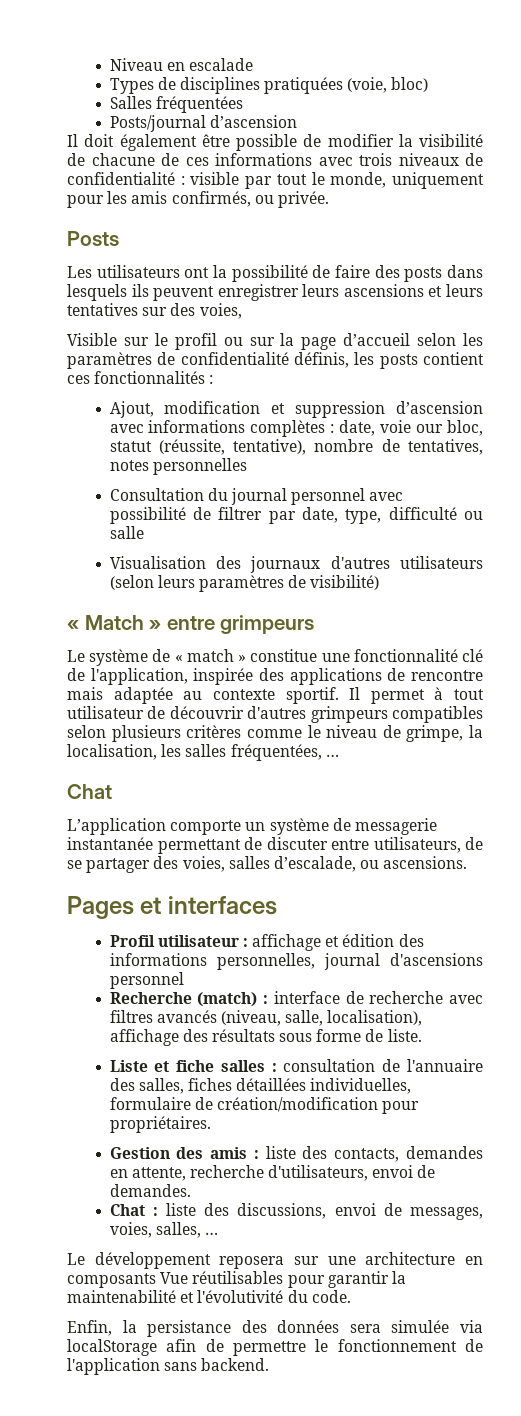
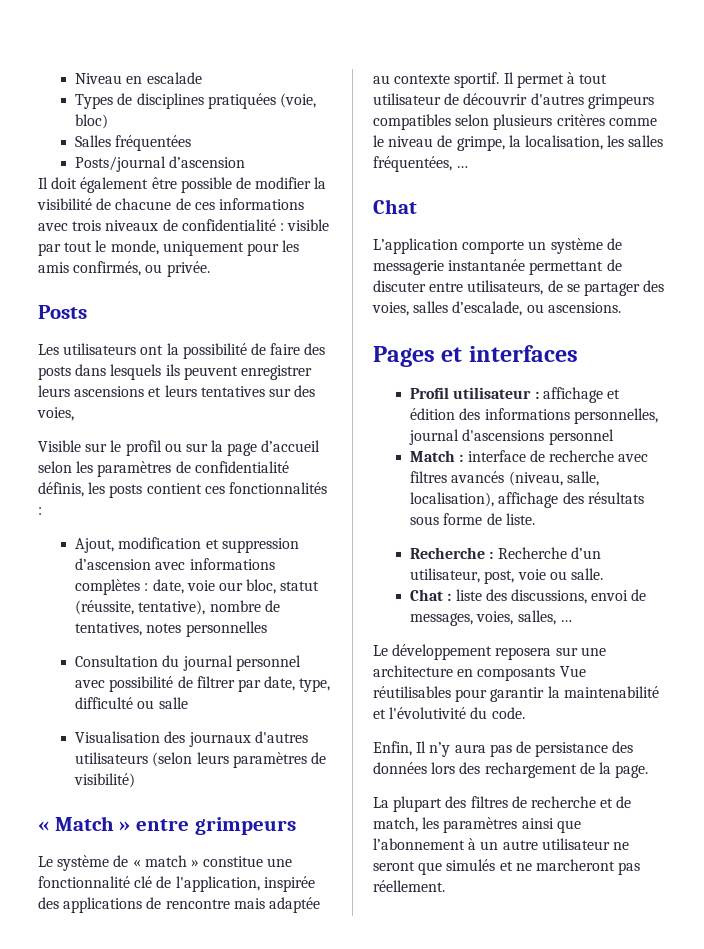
[109,992,258,1007] Recherche (match) -> [410,450,456,462] Match
[109,1059,483,1072] [109,1078,412,1094] [109,1097,420,1114] [109,1116,211,1133] [109,1146,483,1162] [109,1165,436,1181] [109,1184,191,1197] Liste et fiche salles : consultation de l'annuaire des salles, fiches détaillées individuelles, formulaire de création/modification pour propriétaires. // Gestion des amis : liste des contacts, demandes en attente, recherche d'utilisateurs, envoi de demandes. -> [410,547,601,559] [410,568,603,584] Recherche : Recherche d’un utilisateur, post, voie ou salle.
[122,1320,483,1337] [67,1339,483,1356] [67,1358,270,1375] la persistance des données sera simulée via localStorage afin de permettre le fonctionnement de l'application sans backend. -> [416,741,634,757] [373,762,649,778] [373,796,632,812] [373,817,581,833] [373,838,629,850] [373,859,641,875] [373,880,445,892] Il n’y aura pas de persistance des données lors des rechargement de la page. // La plupart des filtres de recherche et de match, les paramètres ainsi que l’abonnement à un autre utilisateur ne seront que simulés et ne marcheront pas réellement.

